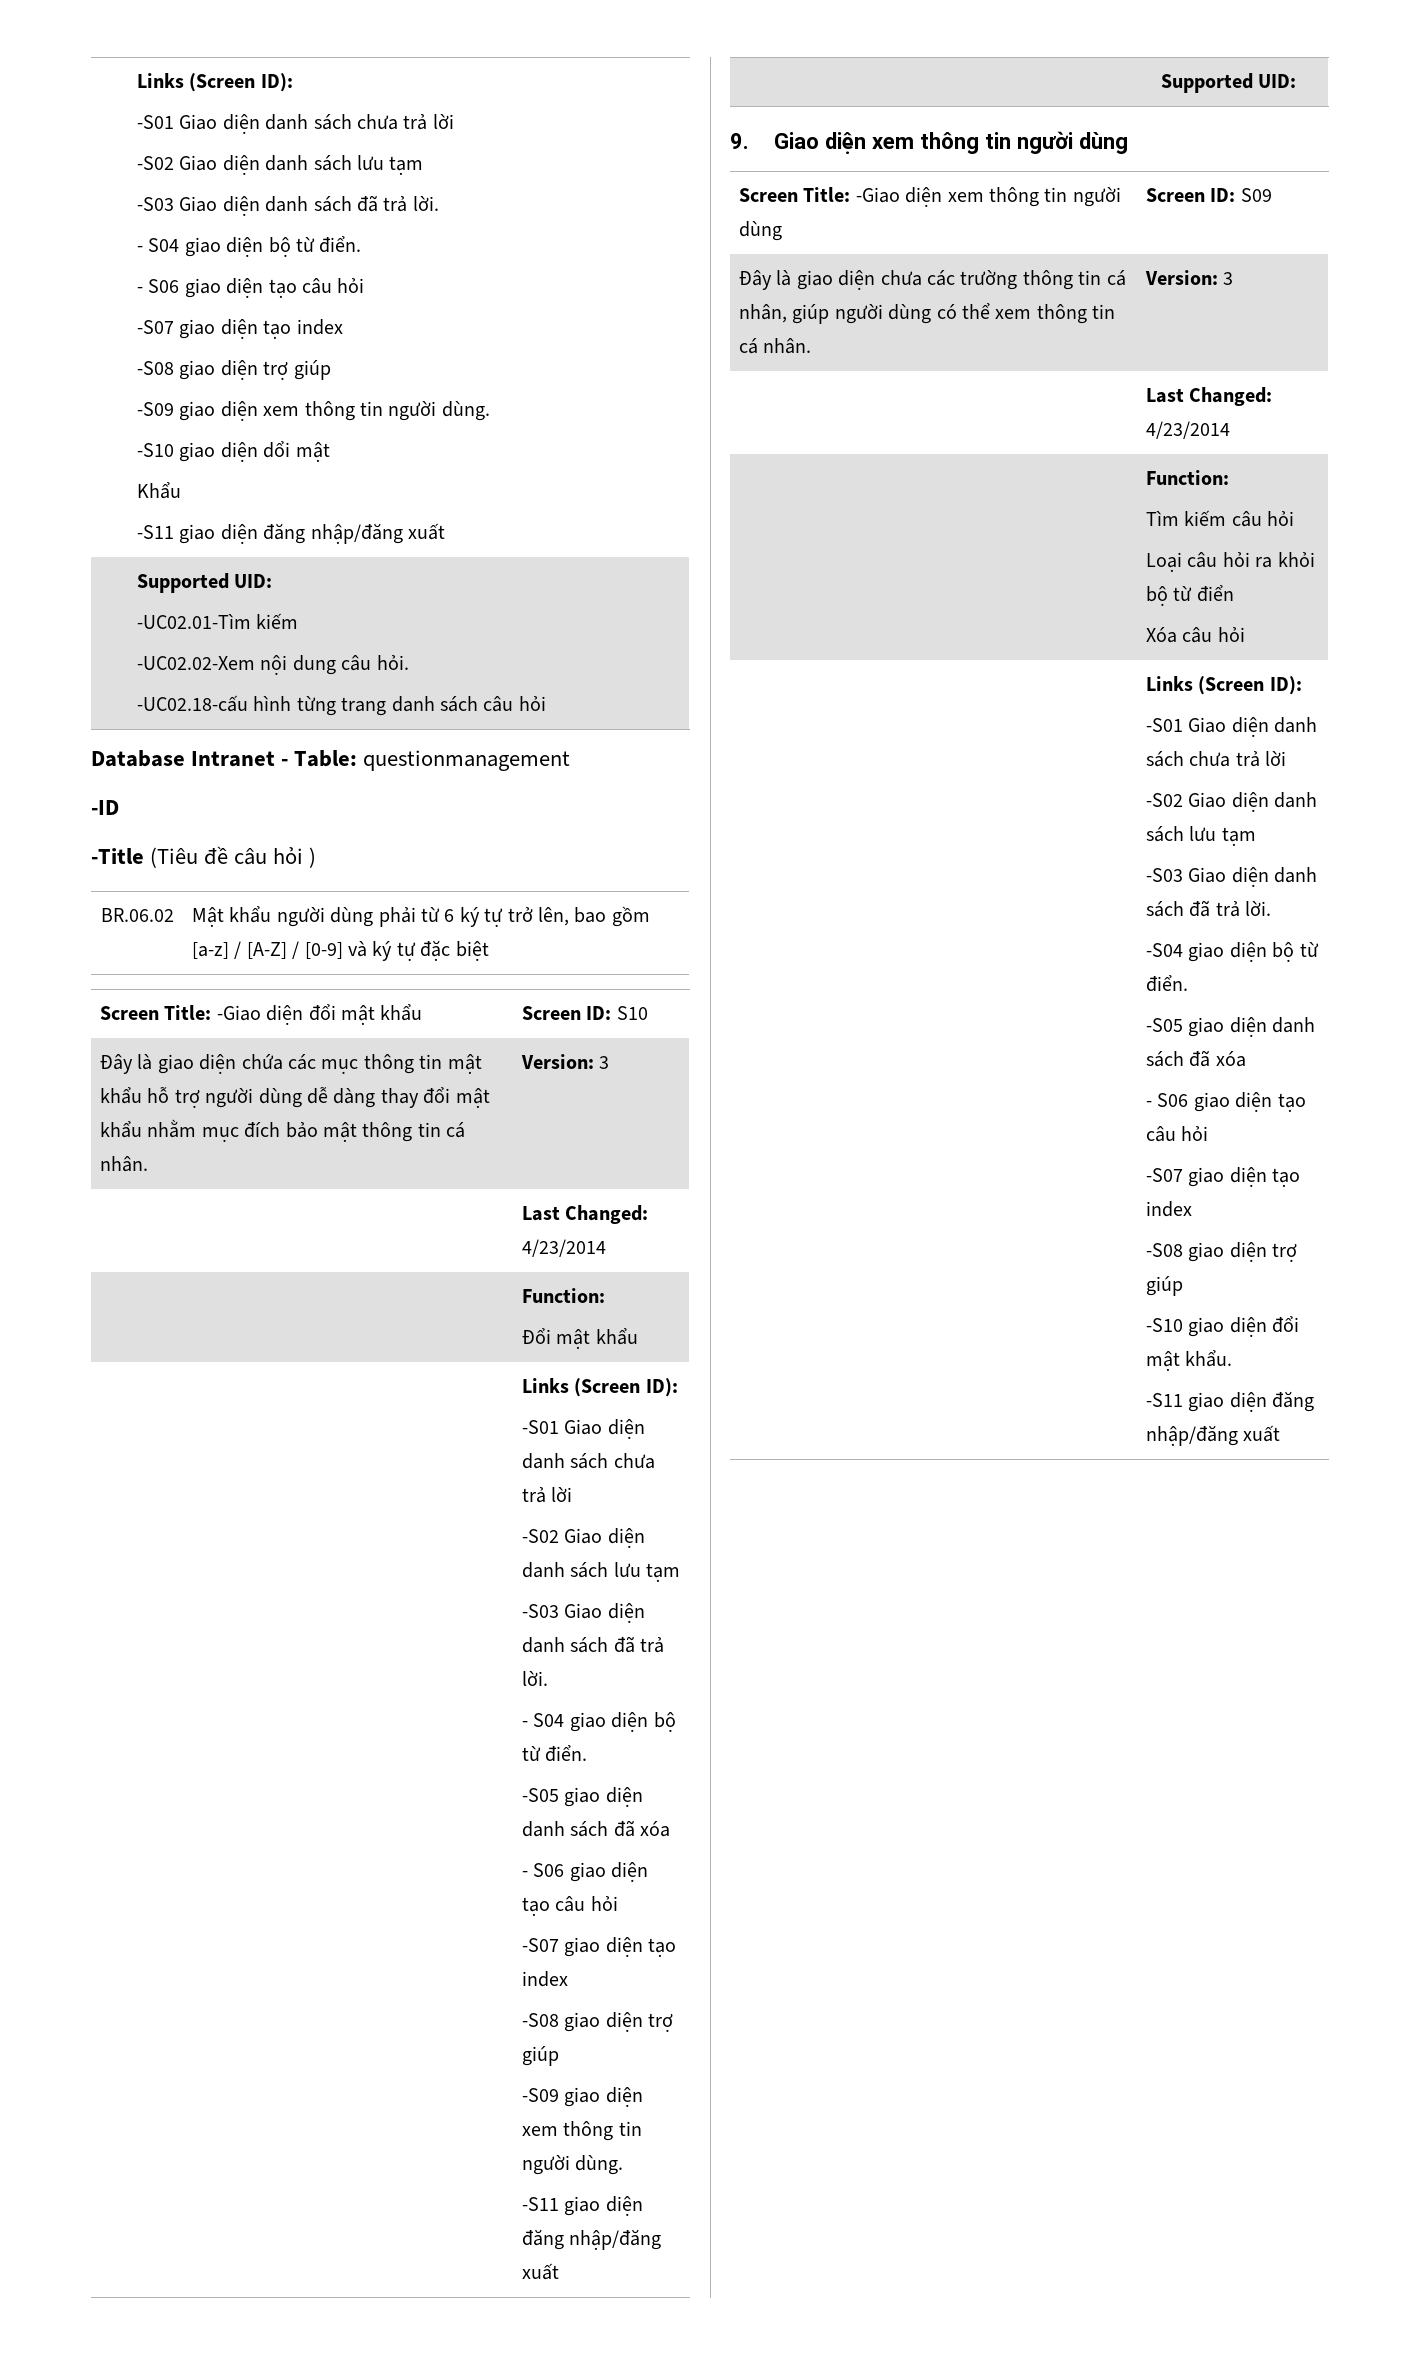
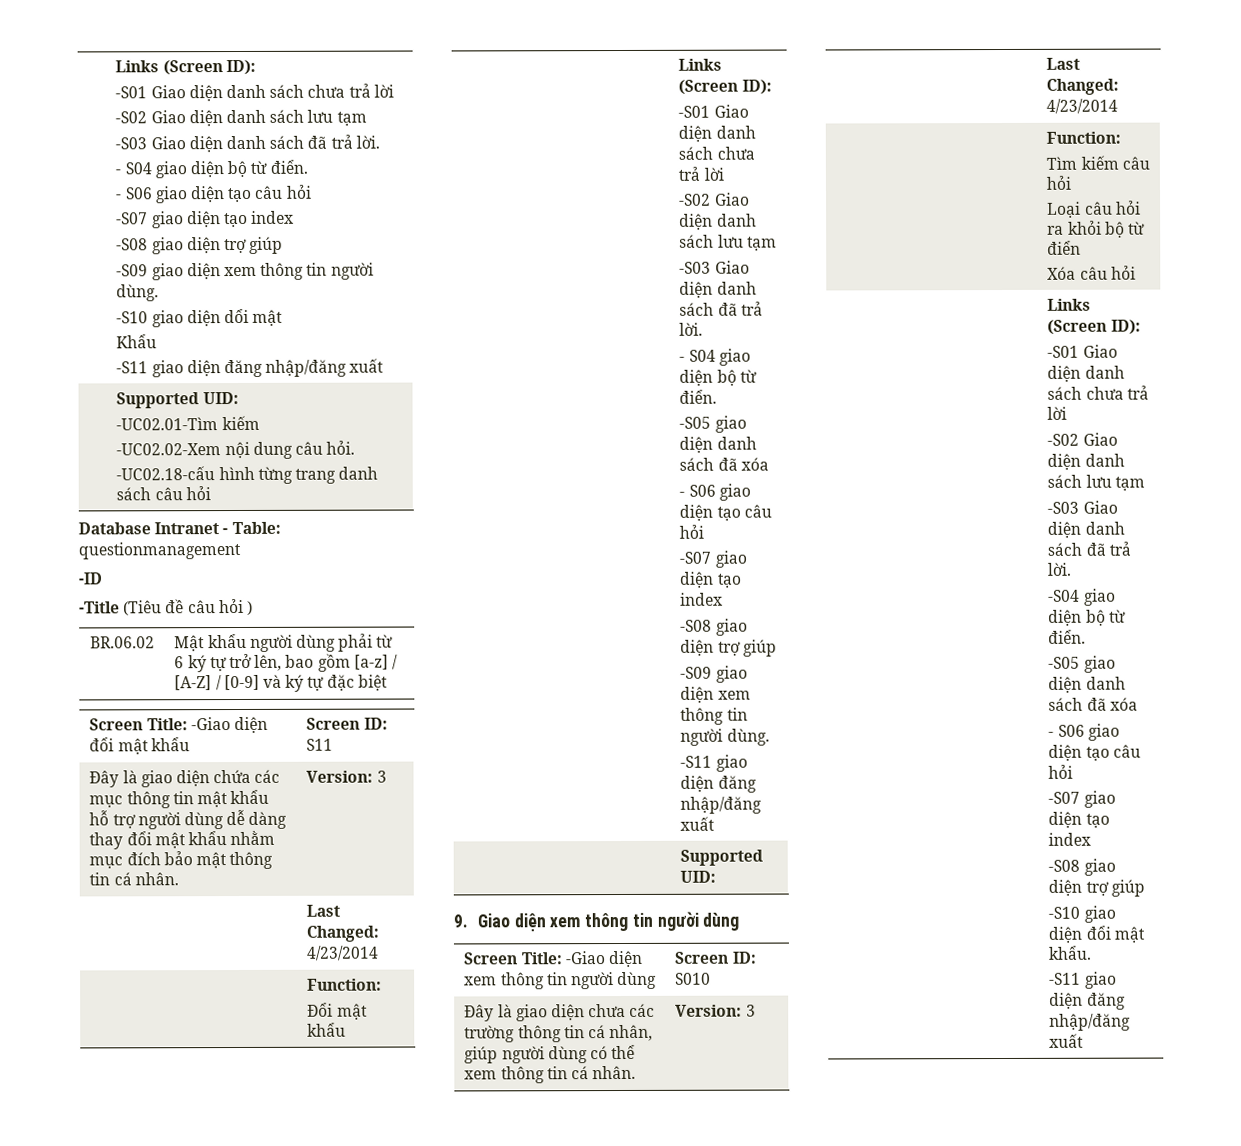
[616,1006,648,1020] S10 -> [306,738,334,751] S11
[1240,188,1272,202] S09 -> [675,972,712,985] S010

